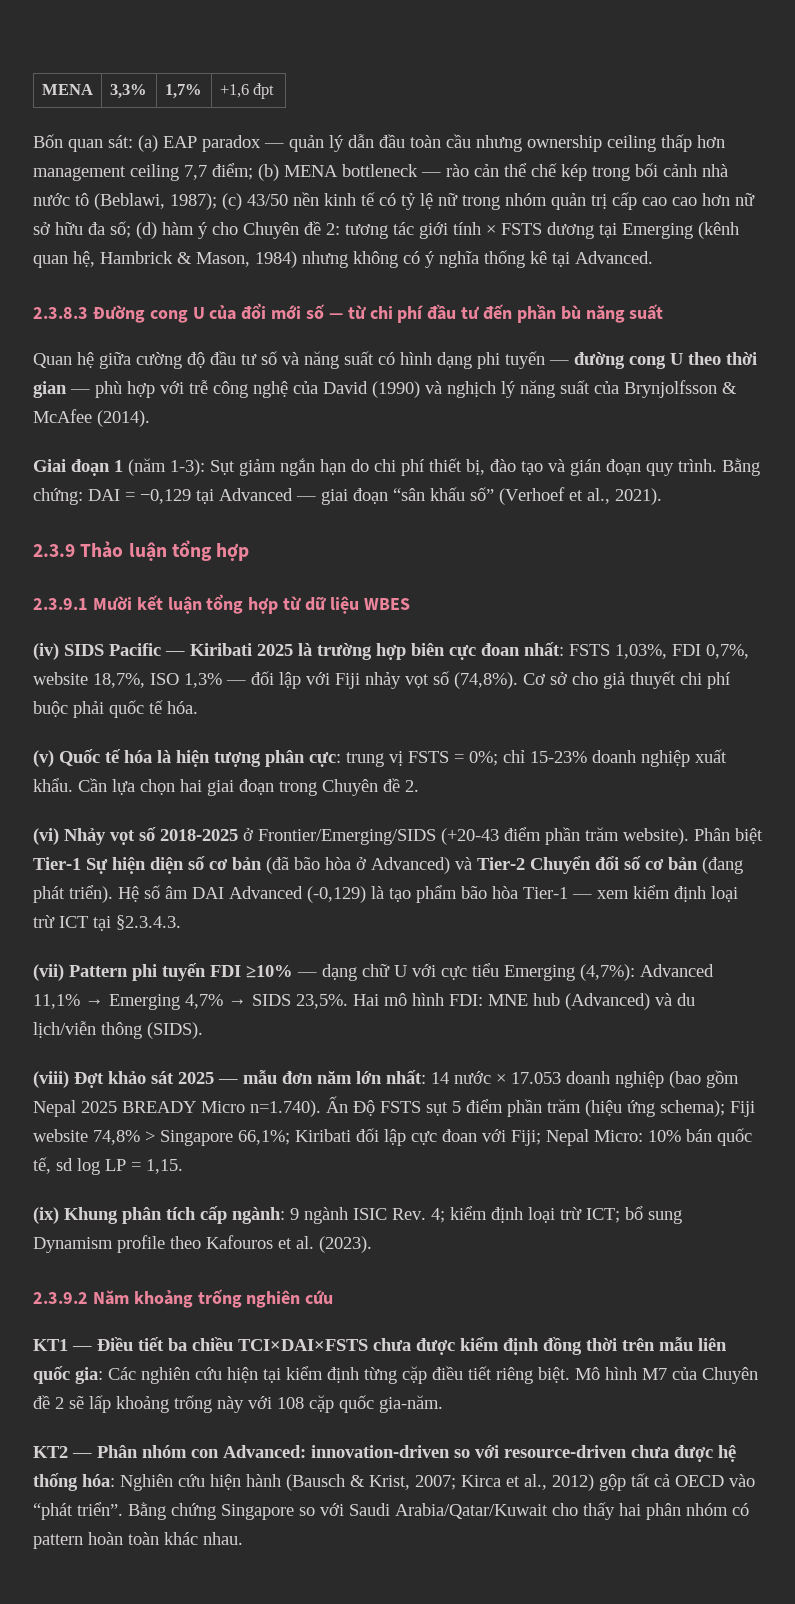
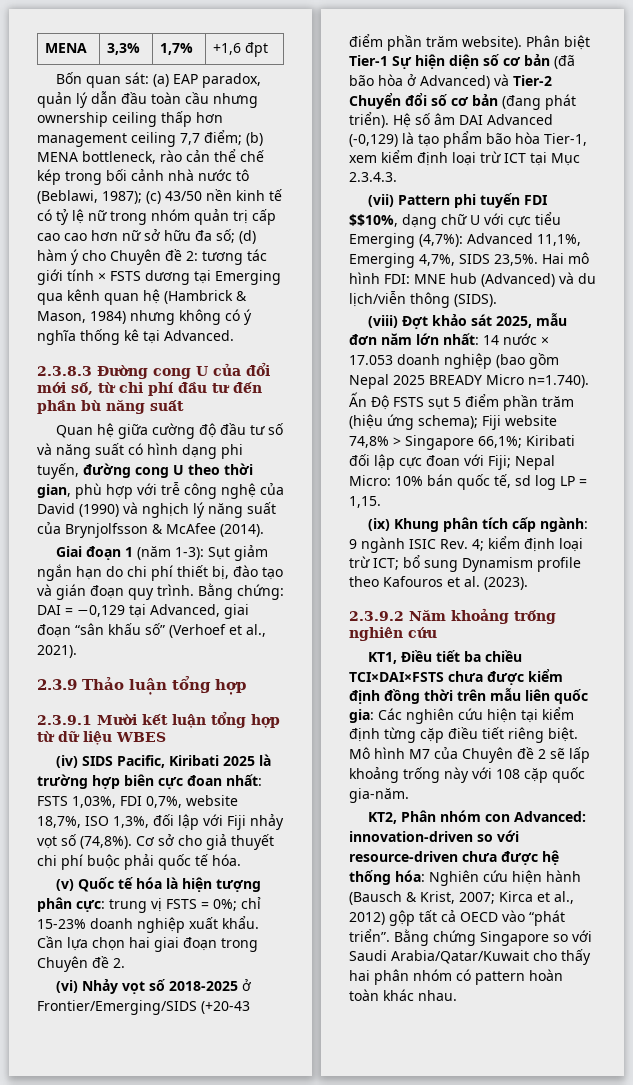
[202,135,284,152] paradox — -> [201,73,261,88] paradox,
[342,164,441,177] bottleneck — -> [82,151,156,164] bottleneck,
[698,222,739,239] [33,251,173,268] (kênh quan hệ, Hambrick -> [37,289,233,305] qua kênh quan hệ (Hambrick
[306,304,343,319] số — -> [71,382,93,395] số,
[505,351,569,369] tuyến — -> [37,463,79,479] tuyến,
[33,381,90,398] gian — -> [37,484,71,498] gian,
[219,488,316,501] Advanced — -> [150,604,220,617] Advanced,
[109,643,185,656] Pacific — -> [116,755,165,768] Pacific,
[184,673,246,688] 1,3% — -> [113,816,149,828] 1,3%,
[523,887,592,899] Tier-1 — -> [544,133,587,146] Tier-1,
[116,915,181,930] §2.3.4.3. -> [551,153,580,166] [349,172,397,182] Mục 2.3.4.3.
[246,965,317,978] ≥10% — -> [349,214,398,227] $$10%,
[33,994,247,1010] 11,1% → Emerging 4,7% → -> [537,234,581,246] [349,253,455,268] 11,1%, Emerging 4,7%,
[178,1072,238,1084] 2025 — -> [495,316,532,328] 2025,
[33,1339,92,1351] KT1 — -> [367,652,397,664] KT1,
[33,1446,92,1458] KT2 — -> [367,812,397,824] KT2,

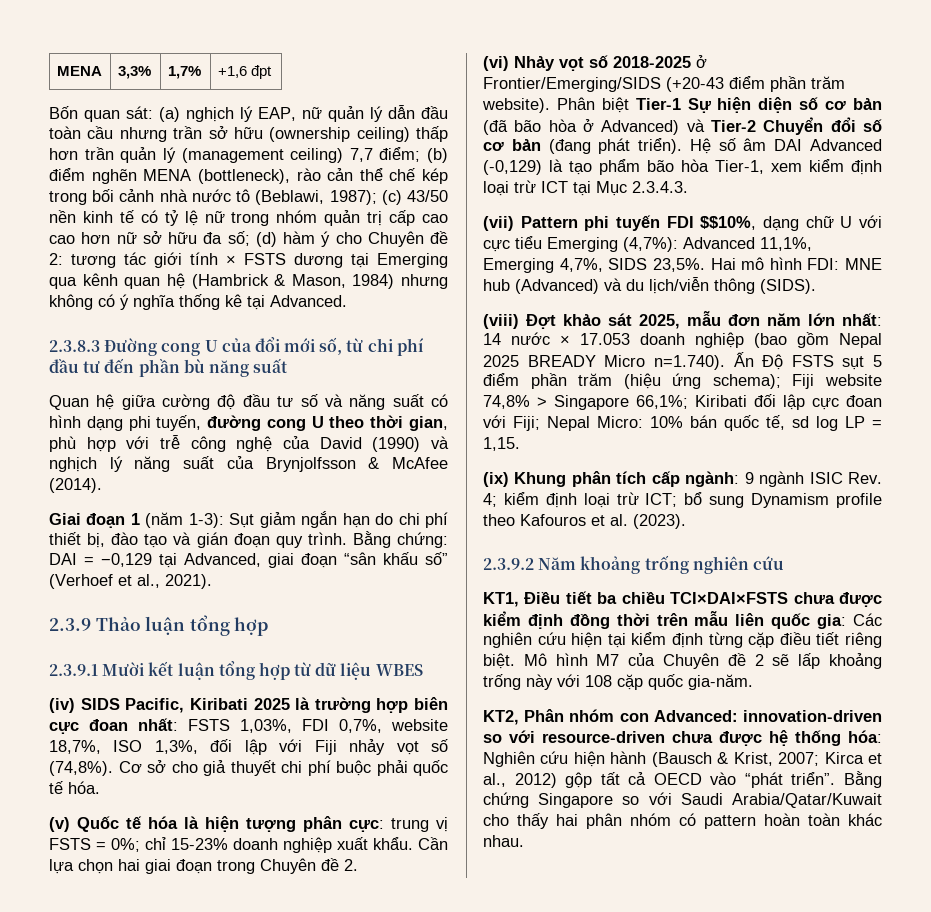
[172,73,261,88] EAP paradox, -> [186,106,322,122] nghịch lý EAP, nữ
[37,111,223,127] [37,130,263,147] [37,151,156,164] ownership ceiling thấp hơn management ceiling 7,7 điểm; (b) MENA bottleneck, -> [173,126,448,142] [49,147,448,163] [49,168,290,184] trần sở hữu (ownership ceiling) thấp hơn trần quản lý (management ceiling) 7,7 điểm; (b) điểm nghẽn MENA (bottleneck),

